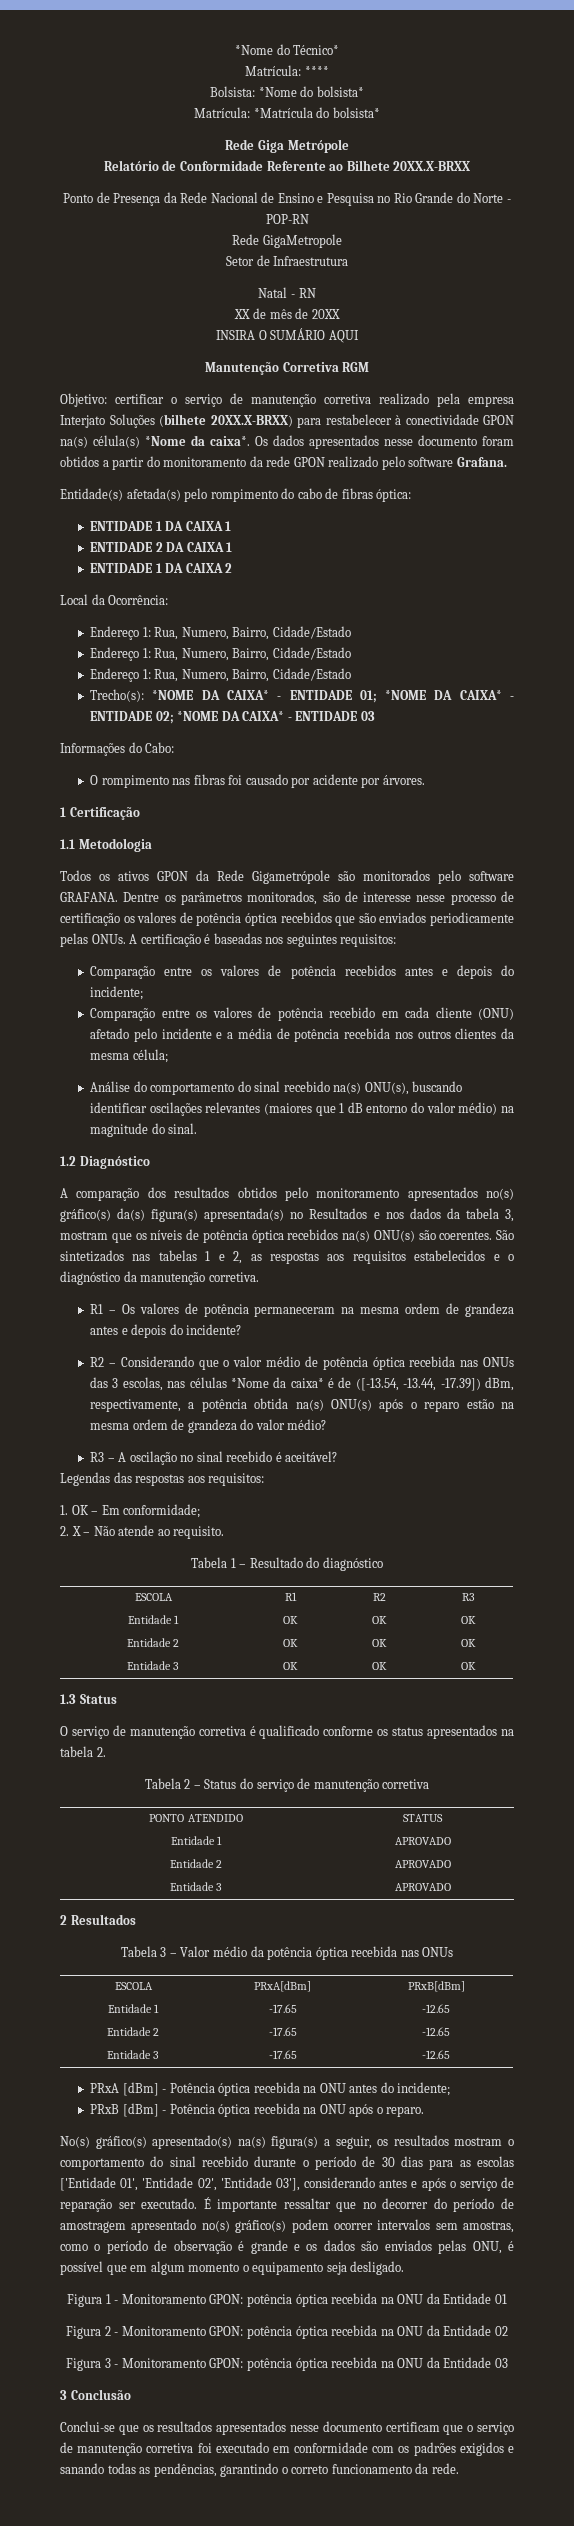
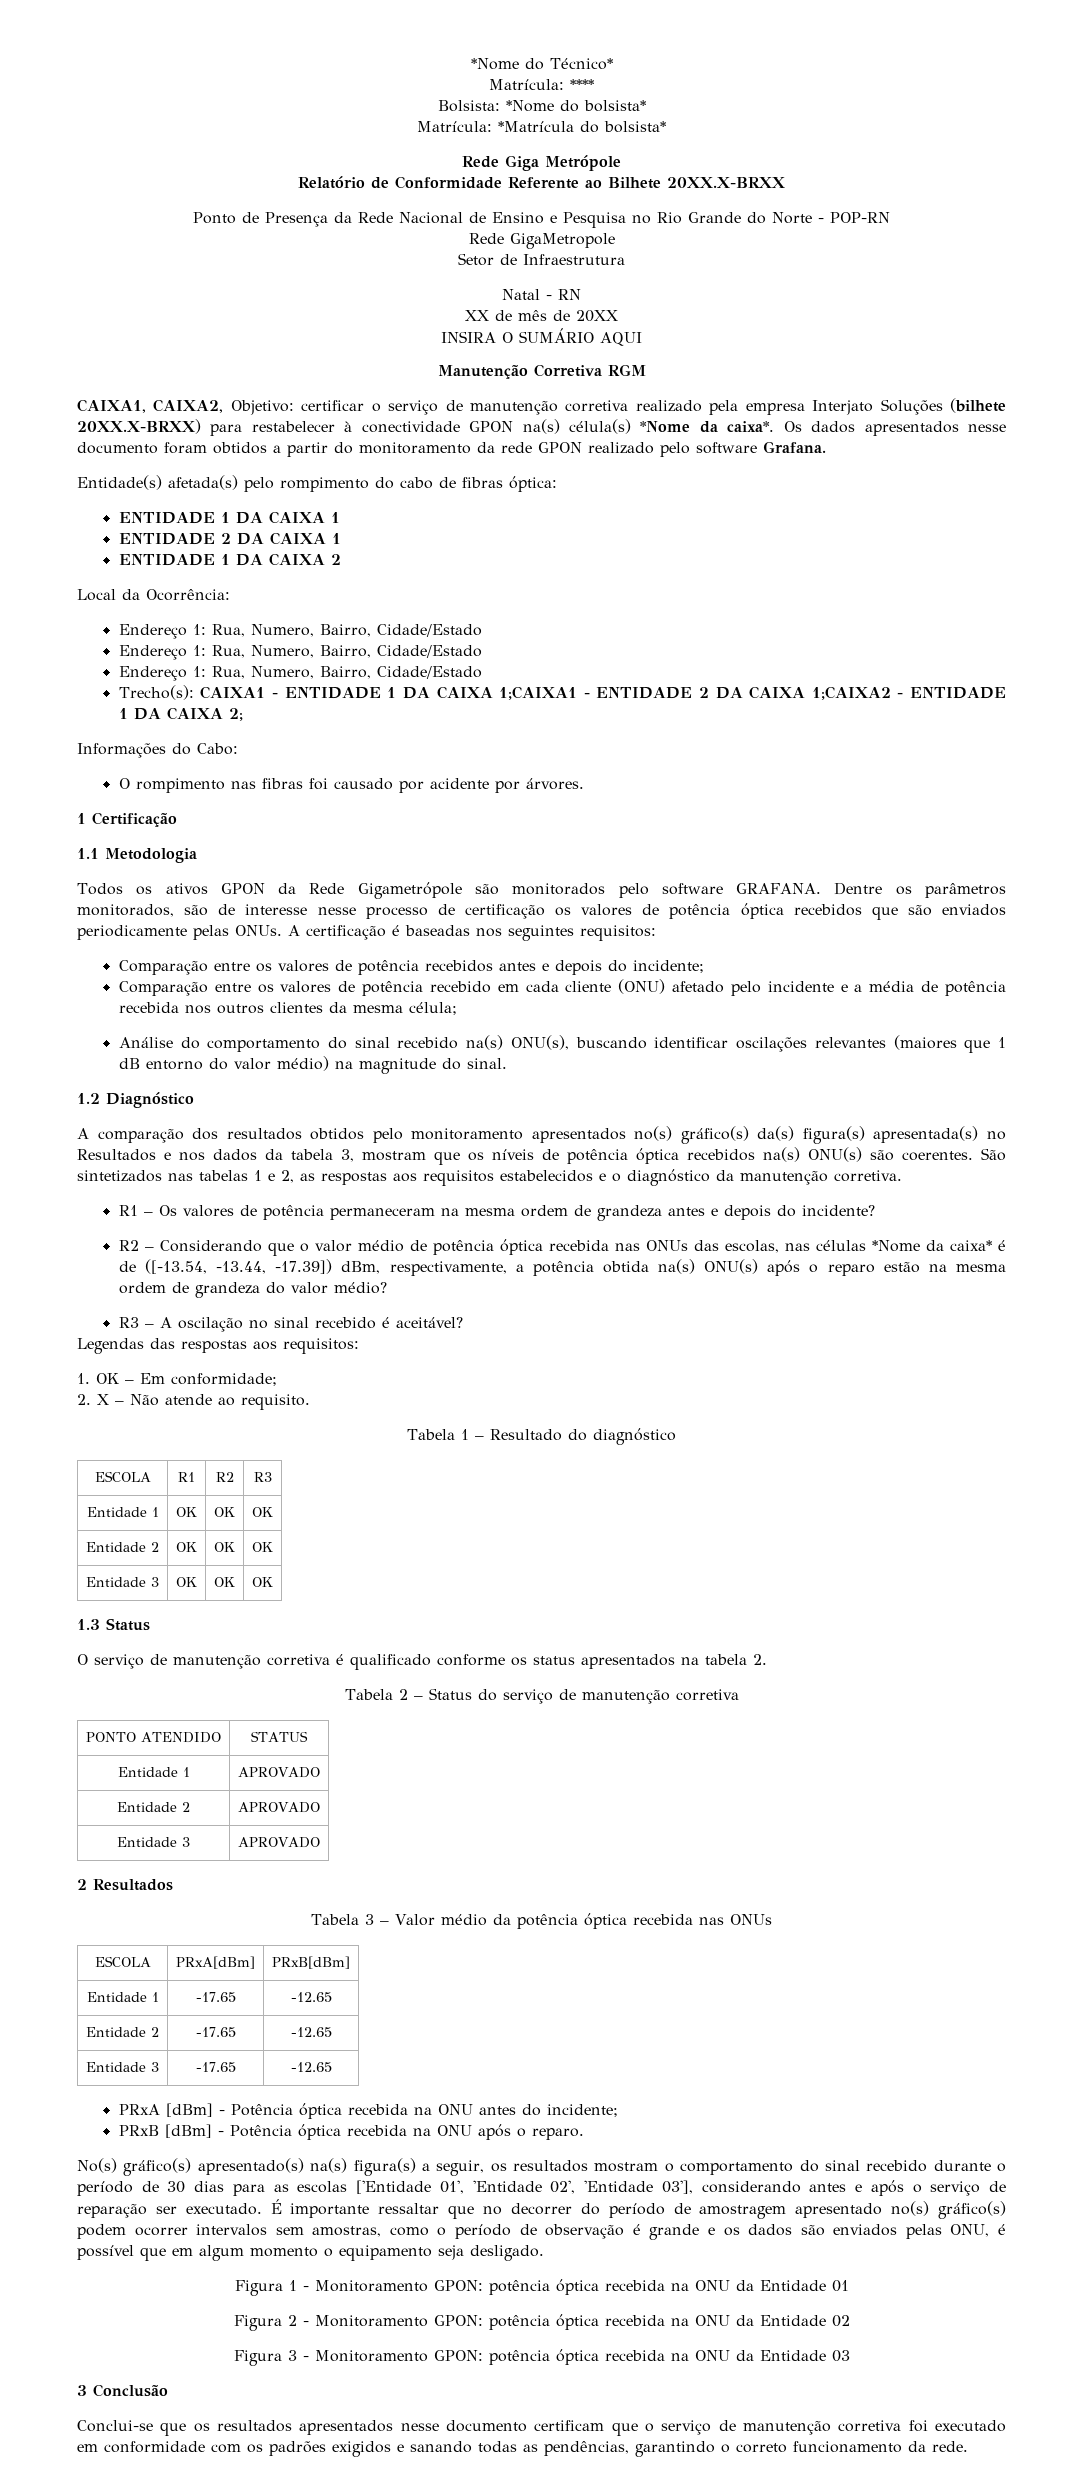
(370, 367) none -> [77,399,224,413] CAIXA1, CAIXA2,
[152,690,514,703] [90,711,375,724] *NOME DA CAIXA* - ENTIDADE 01; *NOME DA CAIXA* - ENTIDADE 02; *NOME DA CAIXA* - ENTIDADE 03 -> [200,686,1007,700] [118,707,243,721] CAIXA1 - ENTIDADE 1 DA CAIXA 1;CAIXA1 - ENTIDADE 2 DA CAIXA 1;CAIXA2 - ENTIDADE 1 DA CAIXA 2;
[112,1378,119,1388] 3 -> (719, 1245) none

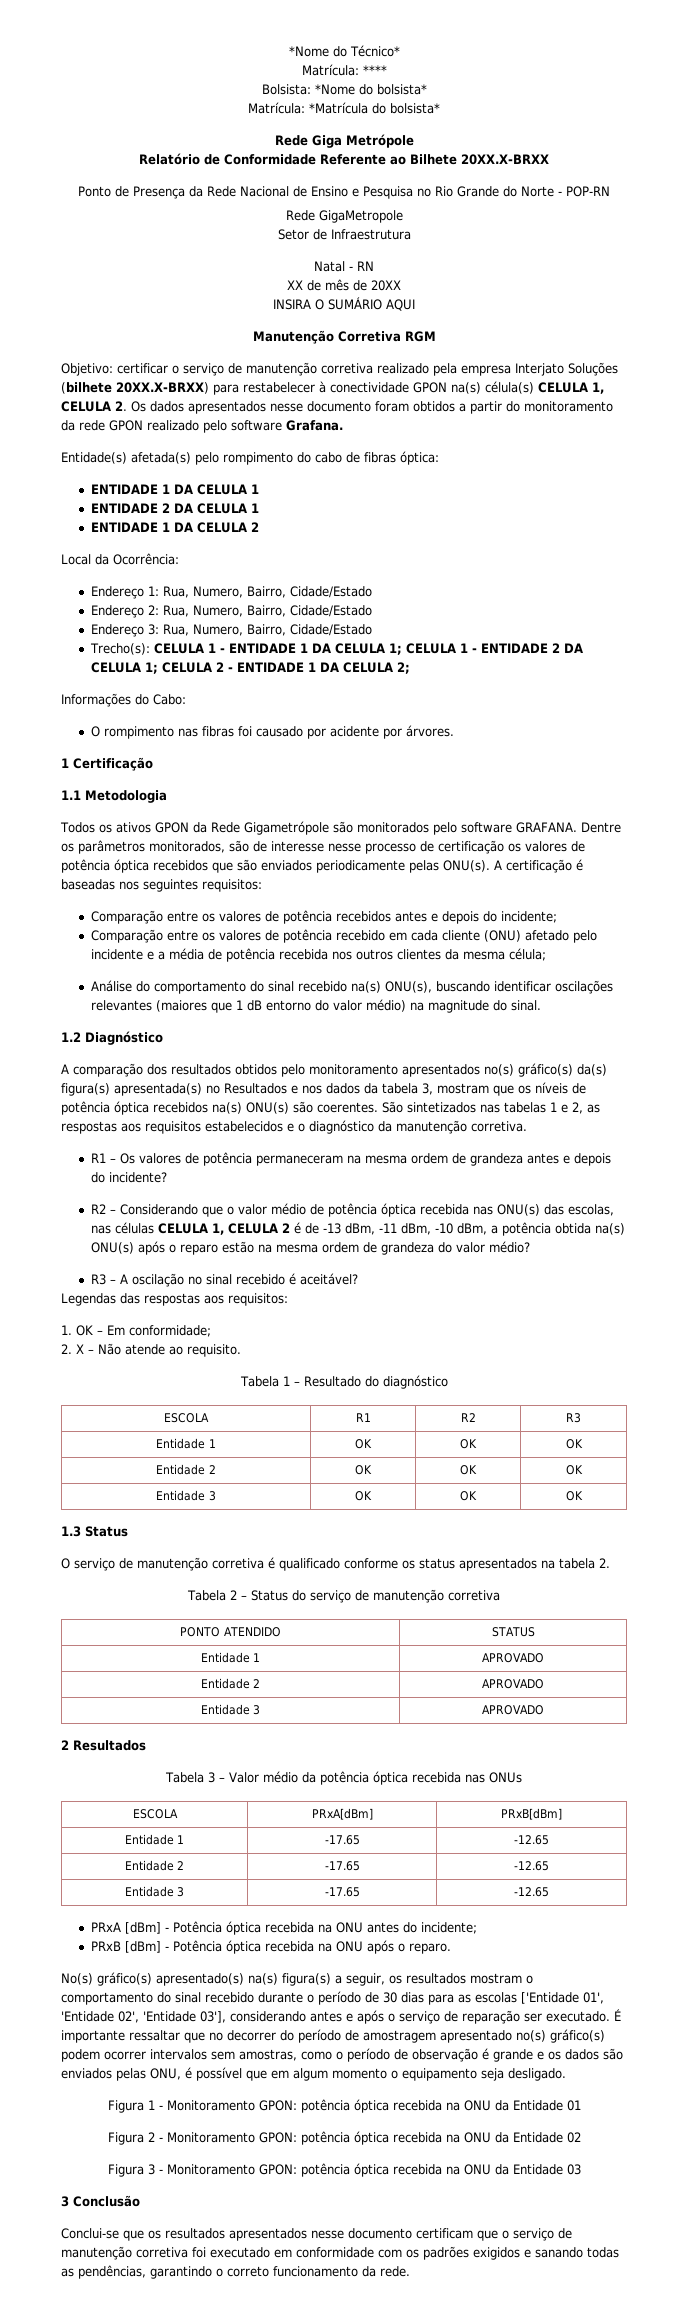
[77,399,224,413] CAIXA1, CAIXA2, -> (436, 336) none
[640,421,775,433] *Nome da caixa*. -> [537,382,604,394] [61,401,127,412] CELULA 1, CELULA 2.
[268,511,325,524] CAIXA -> [196,484,247,495] CELULA
[269,532,326,545] CAIXA -> [196,503,247,514] CELULA
[268,553,325,566] CAIXA -> [196,522,247,533] CELULA
[192,645,482,658] [118,666,206,681] 1: Rua, Numero, Bairro, Cidade/Estado // Endereço 1: -> [147,605,372,617] [90,624,159,637] 2: Rua, Numero, Bairro, Cidade/Estado // Endereço 3:
[200,686,1007,700] [118,707,223,720] CAIXA1 - ENTIDADE 1 DA CAIXA 1;CAIXA1 - ENTIDADE 2 DA CAIXA 1;CAIXA2 - ENTIDADE 1 DA CAIXA -> [153,643,583,655] [90,662,393,674] CELULA 1 - ENTIDADE 1 DA CELULA 1; CELULA 1 - ENTIDADE 2 DA CELULA 1; CELULA 2 - ENTIDADE 1 DA CELULA
[235,925,282,936] ONUs. -> [443,860,490,872] ONU(s).
[645,1240,688,1251] ONUs -> [496,1204,540,1216] ONU(s)
[871,1240,1006,1252] [118,1259,507,1276] *Nome da caixa* é de ([-13.54, -13.44, -17.39]) dBm, respectivamente, -> [157,1222,487,1235] CELULA 1, CELULA 2 é de -13 dBm, -11 dBm, -10 dBm,

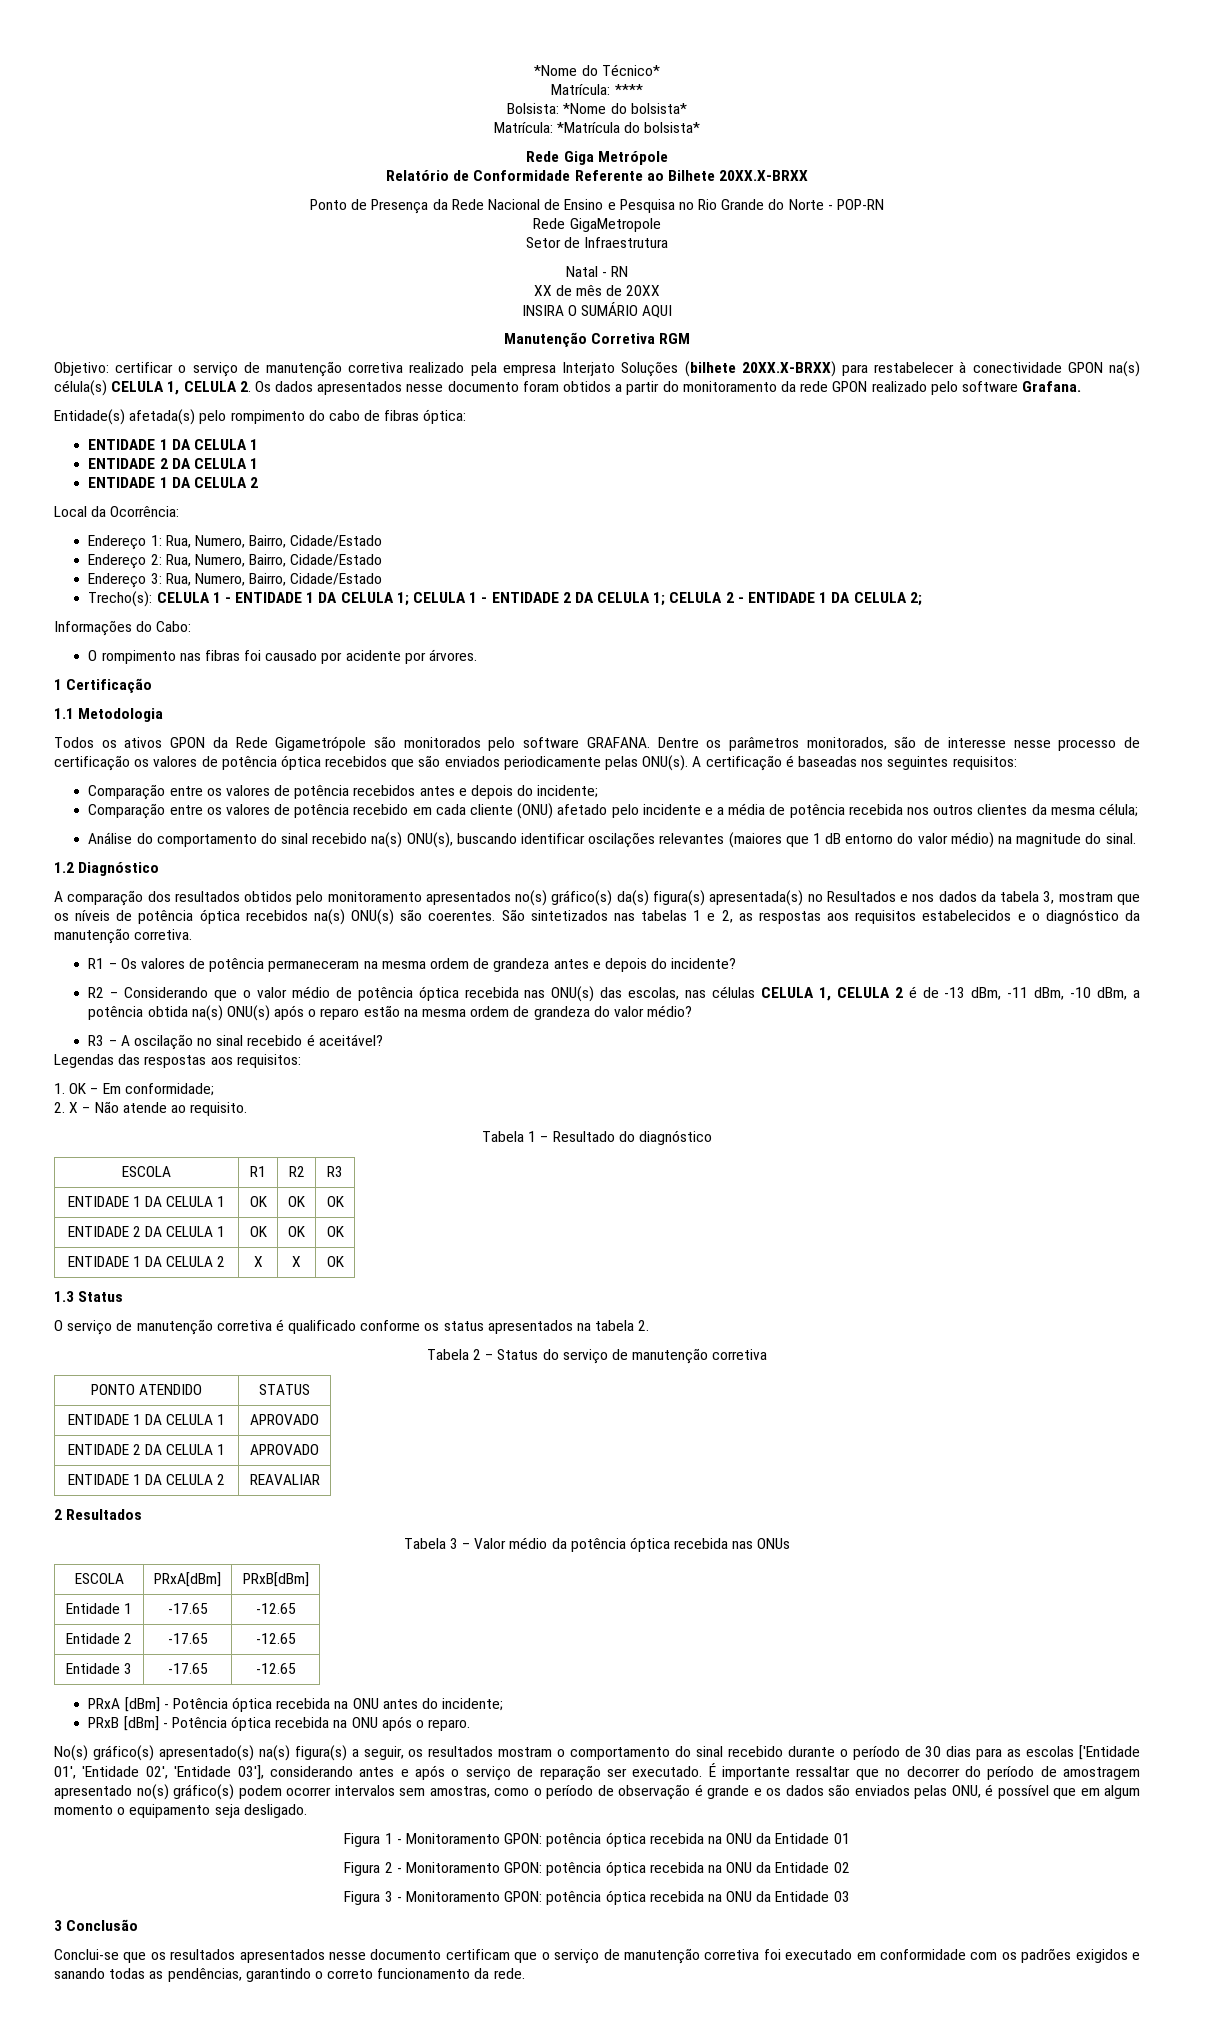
[156,1438,216,1449] [355,1439,372,1449] [460,1439,477,1449] [565,1439,583,1449] [156,1464,216,1475] [355,1465,372,1475] [460,1465,477,1475] [565,1465,583,1475] [156,1490,216,1501] [355,1491,372,1501] [460,1491,477,1501] Entidade 1 | OK | OK | OK // Entidade 2 | OK | OK | OK // Entidade 3 | OK | OK -> [67,1196,226,1207] [249,1196,267,1207] [288,1196,305,1207] [326,1196,344,1207] [67,1226,226,1237] [249,1226,267,1237] [288,1226,305,1237] [326,1226,344,1237] [67,1256,226,1267] [253,1256,263,1267] [292,1256,301,1267] ENTIDADE 1 DA CELULA 1 | OK | OK | OK // ENTIDADE 2 DA CELULA 1 | OK | OK | OK // ENTIDADE 1 DA CELULA 2 | X | X
[200,1652,261,1663] [482,1653,544,1663] [200,1678,261,1689] [482,1679,544,1689] [200,1704,261,1715] [482,1705,544,1715] Entidade 1 | APROVADO // Entidade 2 | APROVADO // Entidade 3 | APROVADO -> [67,1414,226,1425] [250,1414,319,1425] [67,1444,226,1455] [250,1444,319,1455] [67,1474,226,1485] [249,1474,320,1485] ENTIDADE 1 DA CELULA 1 | APROVADO // ENTIDADE 2 DA CELULA 1 | APROVADO // ENTIDADE 1 DA CELULA 2 | REAVALIAR

